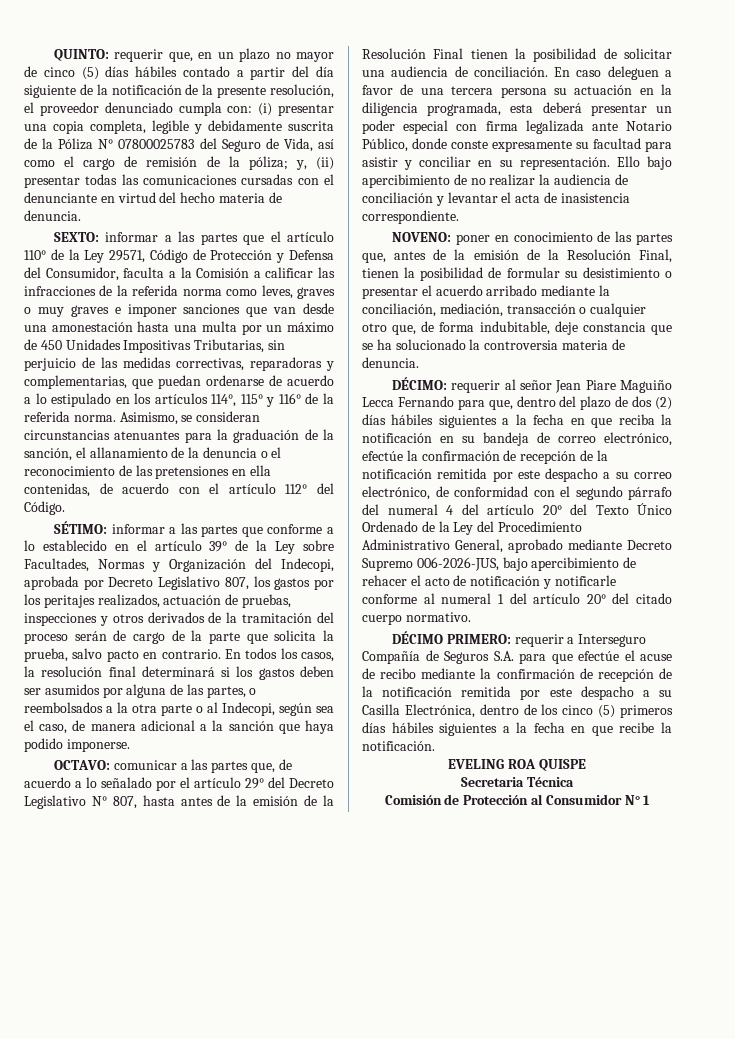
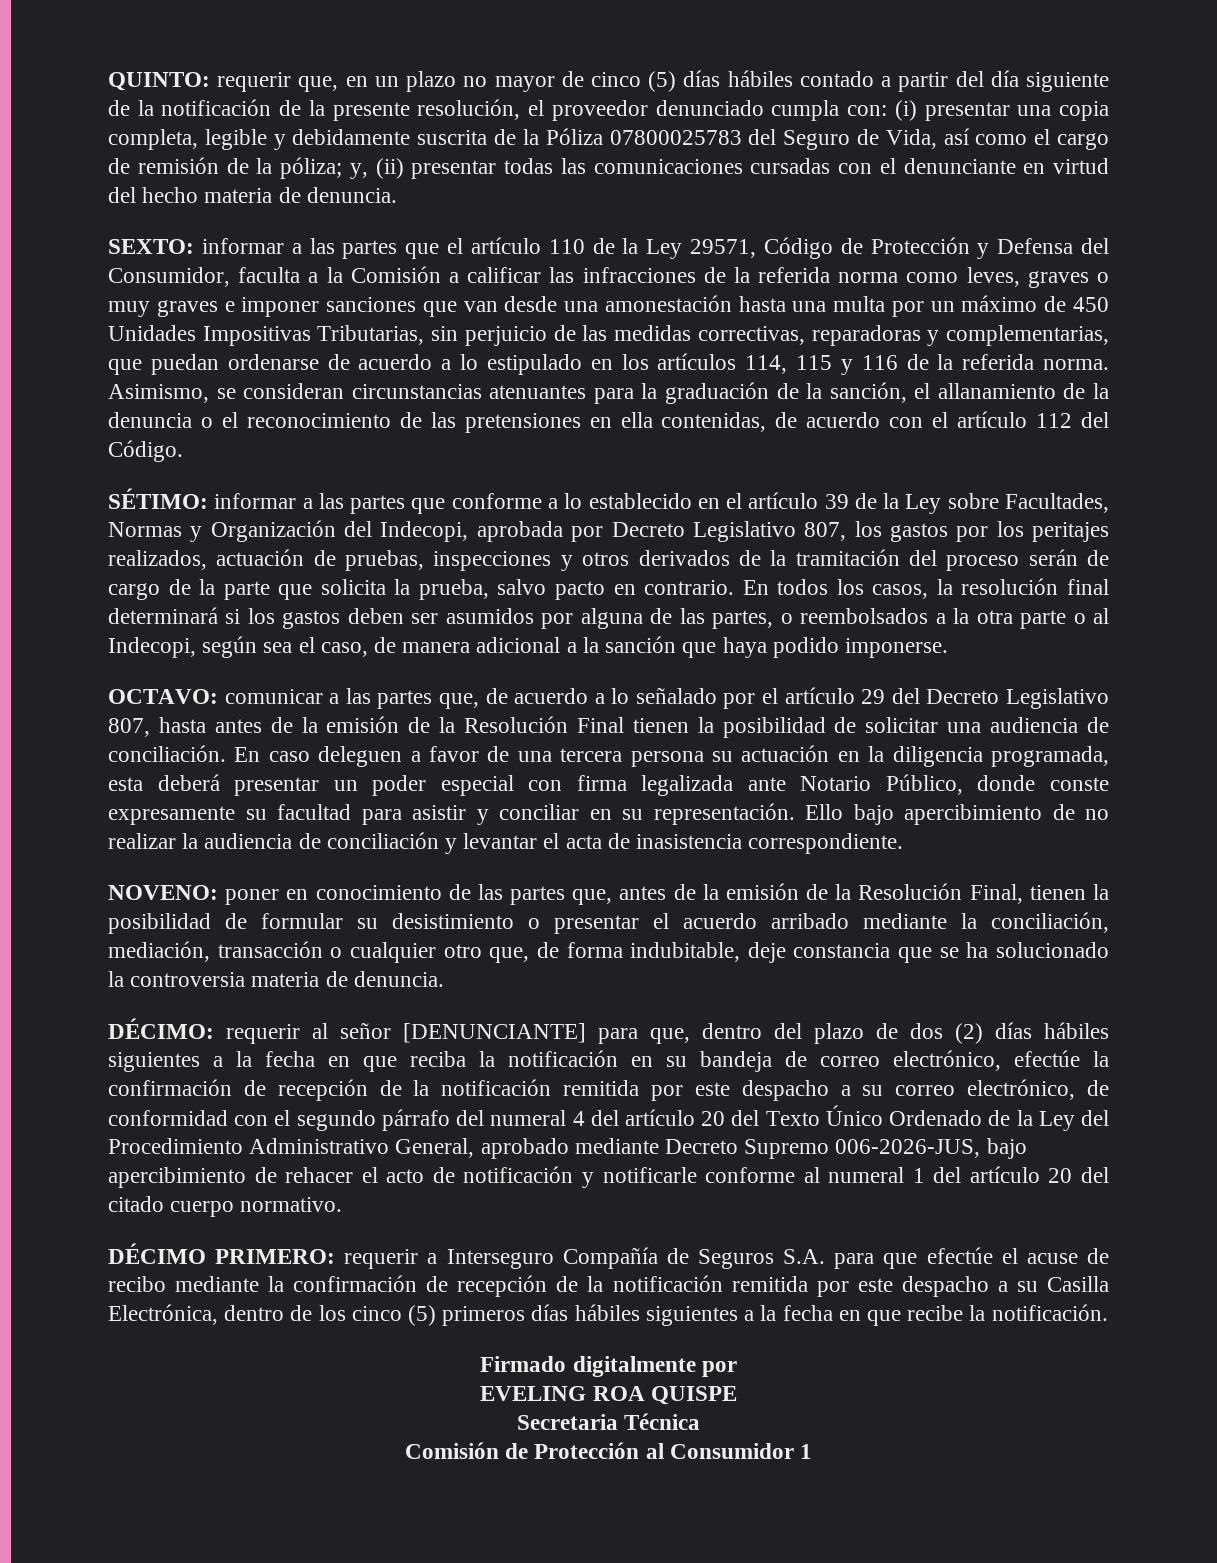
[98,139,114,149] N° -> (603, 136) none
[24,250,46,260] 110° -> [548,239,585,254] 110
[211,393,301,407] 114°, 115° y 116° -> [745,355,898,375] 114, 115 y 116
[285,484,308,494] 112° -> [1036,413,1073,428] 112
[209,541,228,552] 39° -> [824,494,849,509] 39
[245,778,264,789] 29° -> [861,689,886,704] 29
[91,796,107,806] N° -> (1109, 698) none
[555,380,672,393] [362,396,454,407] Jean Piare Maguiño Lecca Fernando -> [403,1023,586,1043] [DENUNCIANTE]
[542,505,562,515] 20° -> [701,1111,726,1126] 20
[586,594,606,604] 20° -> [1048,1168,1073,1183] 20
(435, 746) none -> [480,1356,737,1377] // Firmado digitalmente por
[624,795,640,805] N° -> (794, 1451) none

